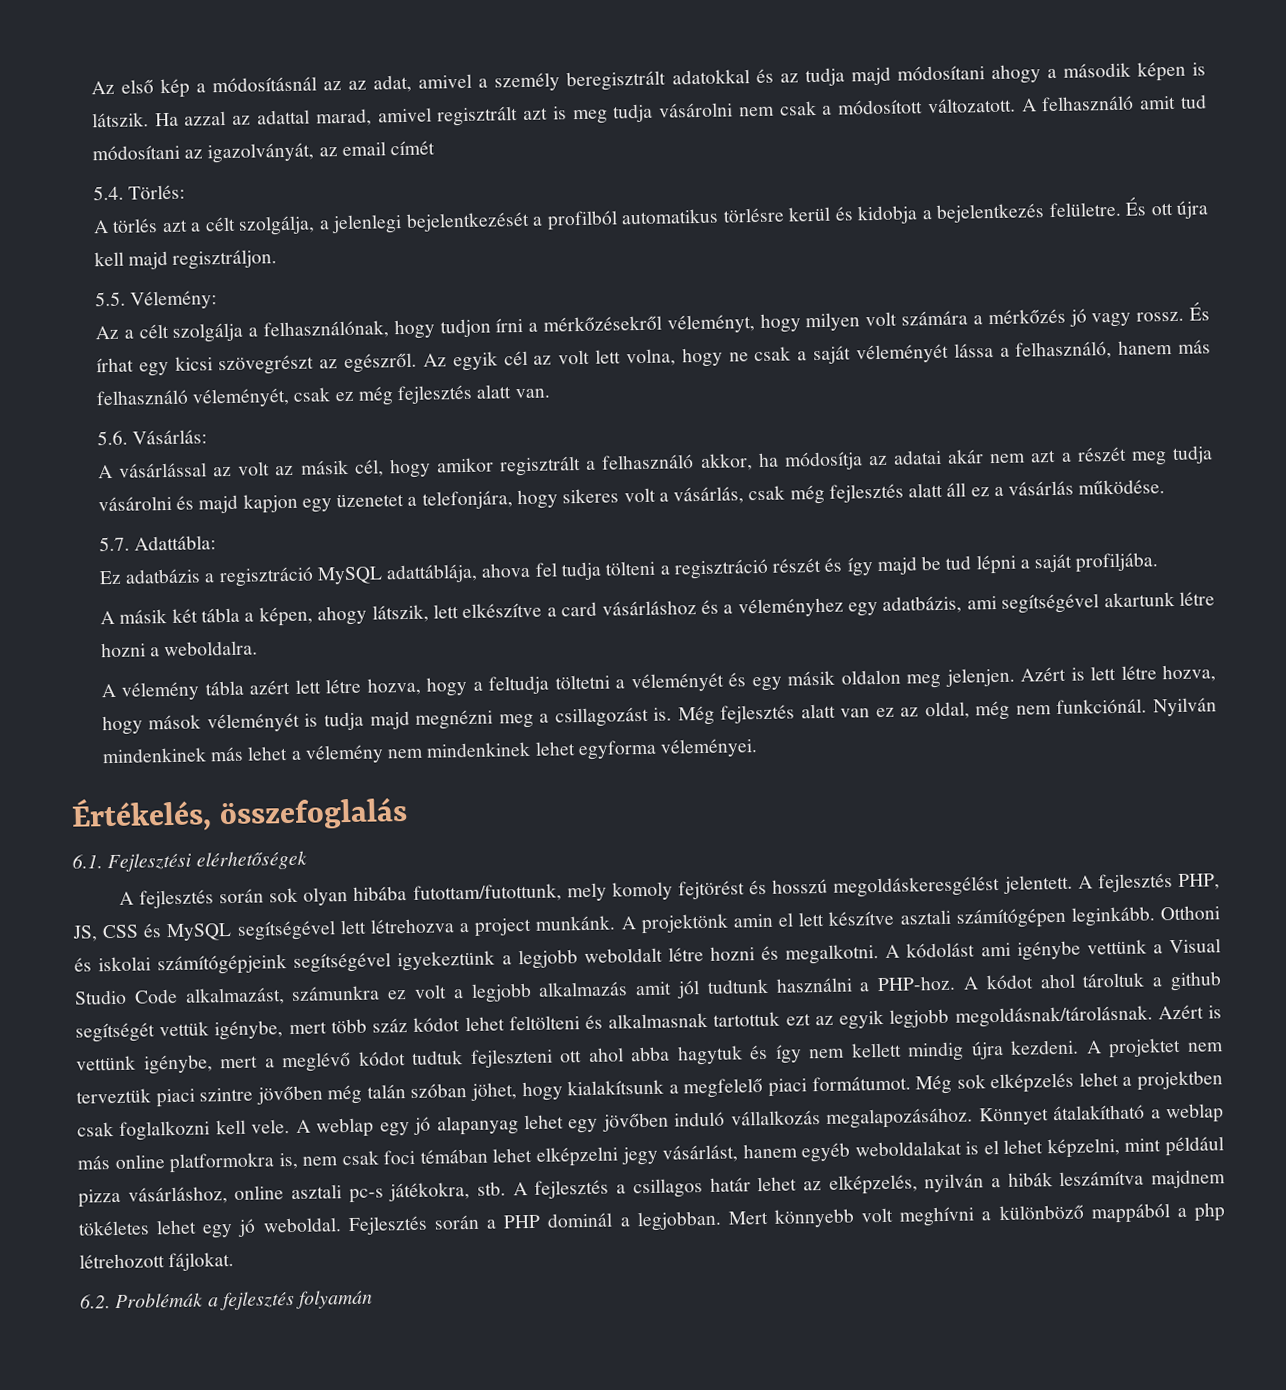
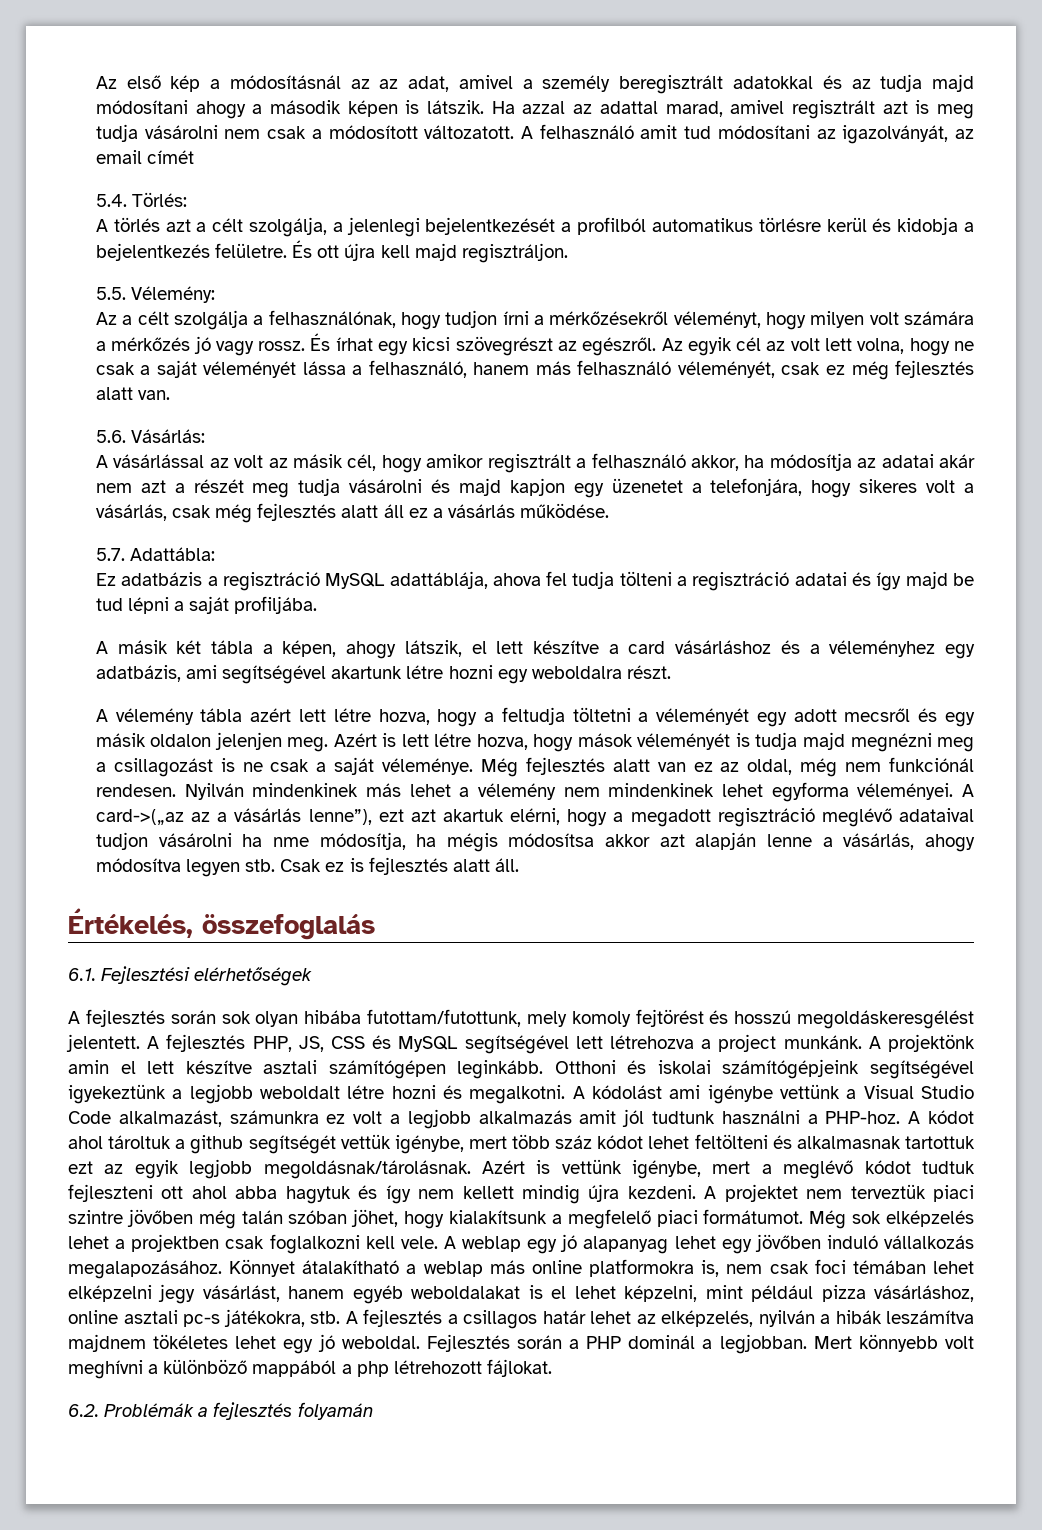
[772,557,822,573] részét -> [794,572,847,586] adatai
[432,602,543,619] lett elkészítve -> [471,640,600,654] el lett készítve
[150,640,259,657] a weboldalra. -> [497,665,671,684] egy weboldalra részt.
(724, 682) none -> [756,708,911,727] egy adott mecsről
[906,667,1015,689] meg jelenjen. -> [214,732,329,752] jelenjen meg.
[653,707,673,721] is. -> [220,757,474,775] is ne csak a saját véleménye.
[1056,698,1148,715] funkciónál. -> [889,757,975,772] [95,784,176,797] funkciónál rendesen.
(759, 748) none -> [962,784,975,797] [95,808,975,827] [95,832,976,852] [95,857,519,877] A card->(„az az a vásárlás lenne”), ezt azt akartuk elérni, hogy a megadott regisztráció meglévő adataival tudjon vásárolni ha nme módosítja, ha mégis módosítsa akkor azt alapján lenne a vásárlás, ahogy módosítva legyen stb. Csak ez is fejlesztés alatt áll.

